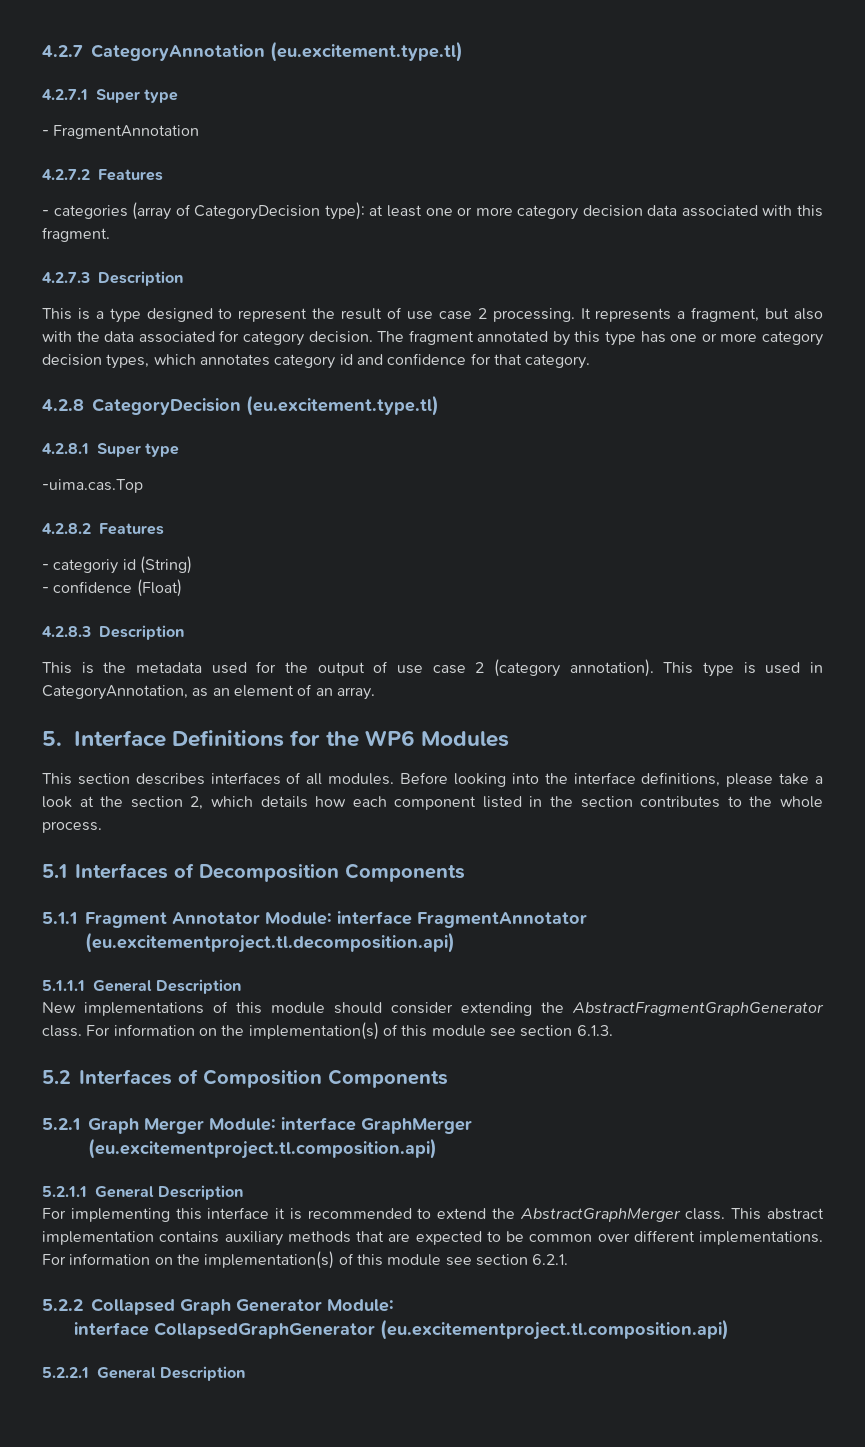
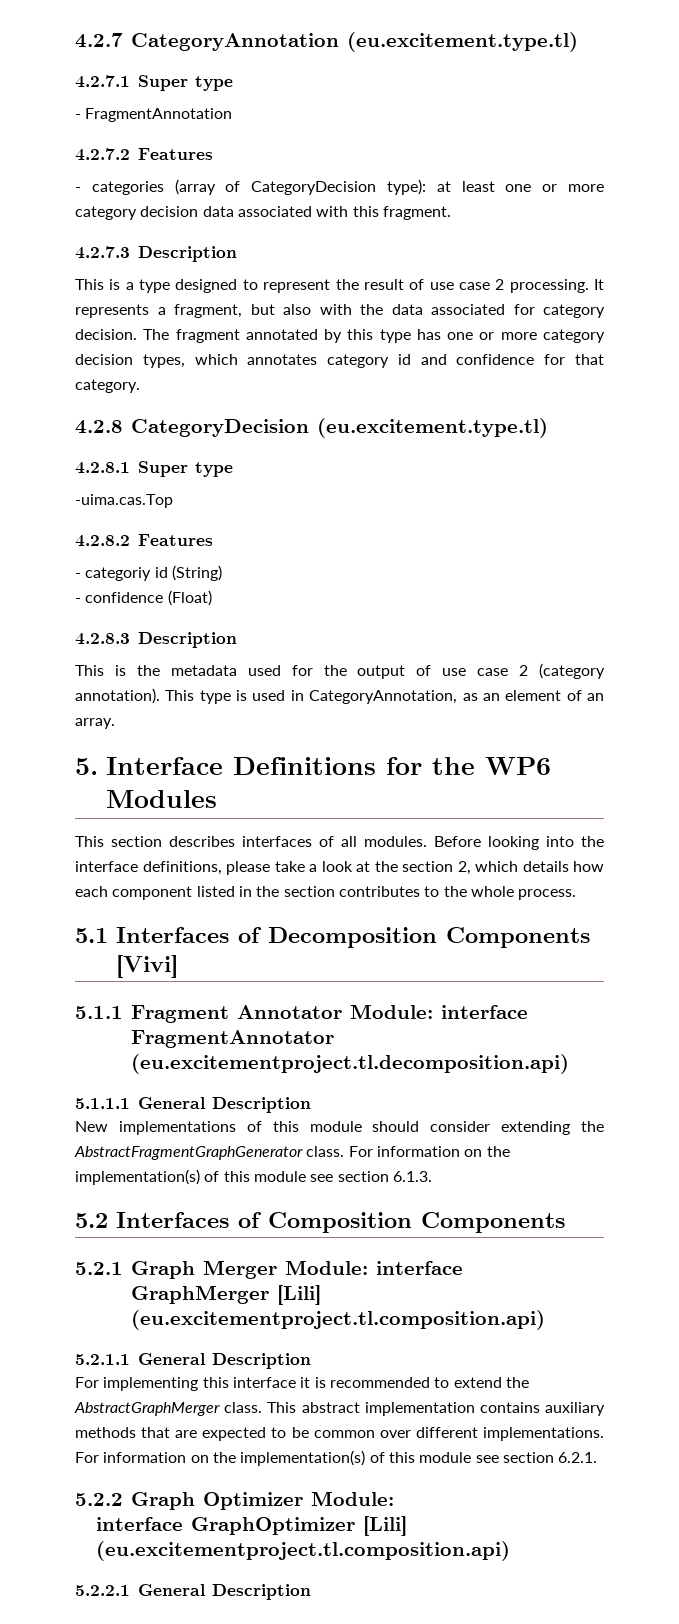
(465, 872) none -> [116,955,178,978] [Vivi]
(472, 1126) none -> [277,1285,321,1305] [Lili]
[91,1298,322,1315] Collapsed Graph Generator -> [131,1492,303,1510] Graph Optimizer
[153,1322,375,1339] CollapsedGraphGenerator -> [191,1516,408,1536] GraphOptimizer [Lili]

